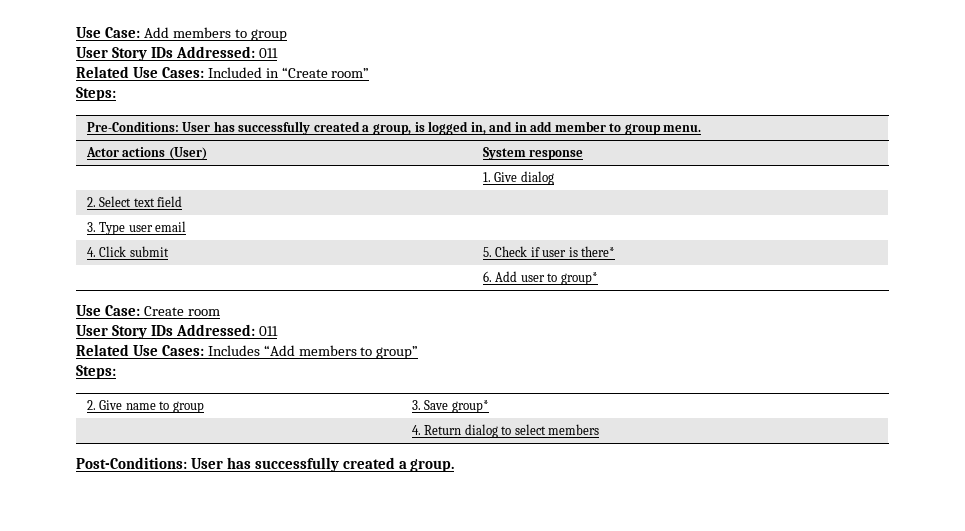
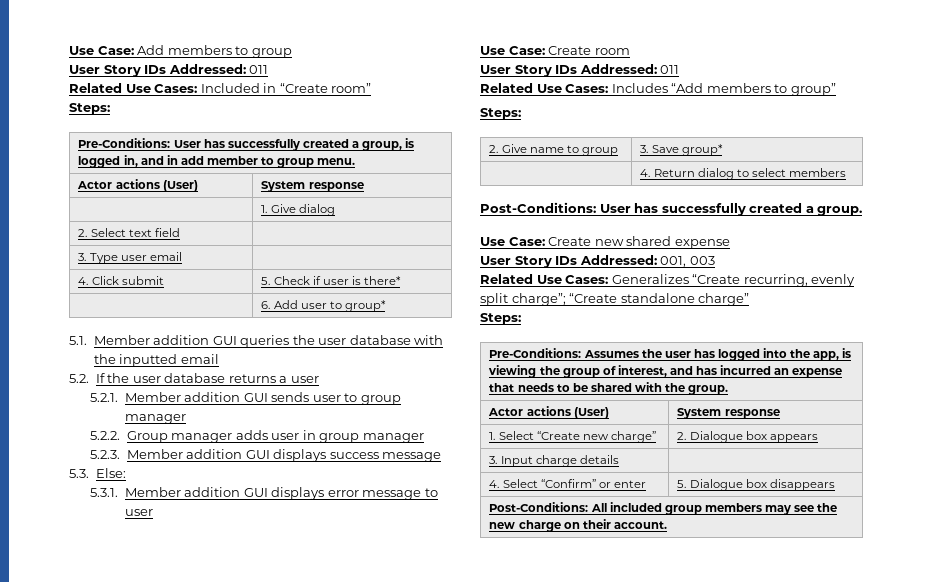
(598, 278) none -> [69,335,444,348] [93,354,219,367] [69,373,319,383] [90,392,401,405] [124,414,186,424] [90,430,424,443] [90,449,442,462] [69,468,126,478] [90,487,438,500] [124,509,153,516] // 5.1. Member addition GUI queries the user database with the inputted email // 5.2. If the user database returns a user // 5.2.1. Member addition GUI sends user to group manager // 5.2.2. Group manager adds user in group manager // 5.2.3. Member addition GUI displays success message // 5.3. Else: // 5.3.1. Member addition GUI displays error message to user
(455, 465) none -> [480,236,730,249] [480,255,715,268] [480,274,856,287] [480,293,750,306] [480,313,521,325] [489,348,852,361] [488,365,843,378] [489,382,729,395] [488,406,609,419] [677,408,780,419] [489,431,656,443] [677,431,818,443] [489,455,619,467] [489,479,646,488] [677,479,835,491] [489,502,838,515] [489,519,667,532] // Use Case: Create new shared expense // User Story IDs Addressed: 001, 003 // Related Use Cases: Generalizes “Create recurring, evenly split charge”; “Create standalone charge” // Steps: // Pre-Conditions: Assumes the user has logged into the app, is viewing the group of interest, and has incurred an expense that needs to be shared with the group. // Actor actions (User) | System response // 1. Select “Create new charge” | 2. Dialogue box appears // 3. Input charge details | // 4. Select “Confirm” or enter | 5. Dialogue box disappears // Post-Conditions: All included group members may see the new charge on their account.

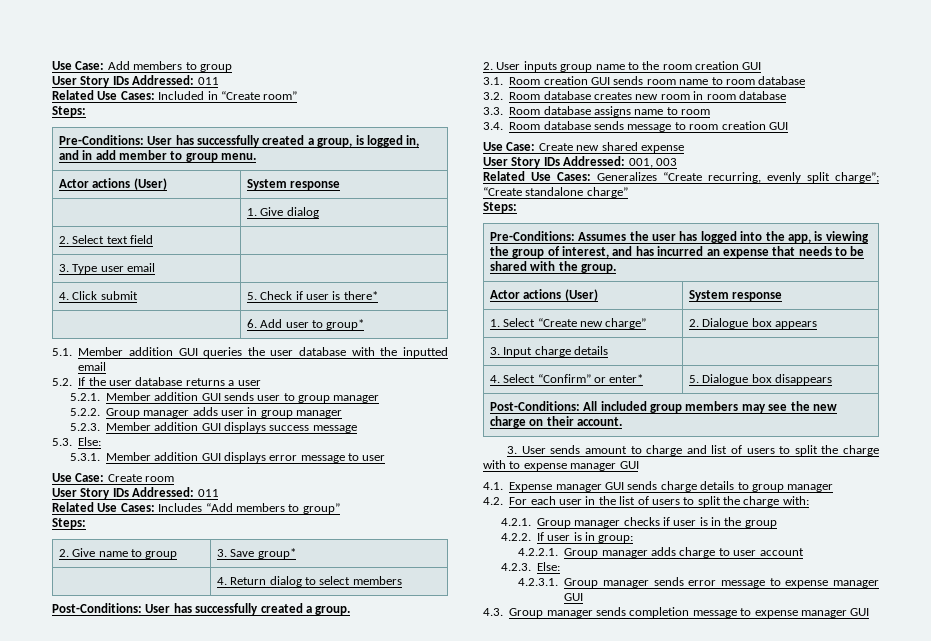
(863, 211) none -> [483,61,762,72] [483,76,806,85] [483,91,786,100] [483,106,711,117] [483,121,788,132] // 2. User inputs group name to the room creation GUI // 3.1. Room creation GUI sends room name to room database // 3.2. Room database creates new room in room database // 3.3. Room database assigns name to room // 3.4. Room database sends message to room creation GUI
[613,480,646,488] enter -> [609,374,644,383] enter*
(667, 525) none -> [507,445,879,456] [483,460,639,471] [483,481,834,492] [483,496,809,507] [500,517,777,528] [500,532,634,543] [518,547,804,558] [500,562,560,571] [518,577,879,588] [564,593,584,601] [483,607,870,618] // 3. User sends amount to charge and list of users to split the charge with to expense manager GUI // 4.1. Expense manager GUI sends charge details to group manager // 4.2. For each user in the list of users to split the charge with: // 4.2.1. Group manager checks if user is in the group // 4.2.2. If user is in group: // 4.2.2.1. Group manager adds charge to user account // 4.2.3. Else: // 4.2.3.1. Group manager sends error message to expense manager GUI // 4.3. Group manager sends completion message to expense manager GUI

